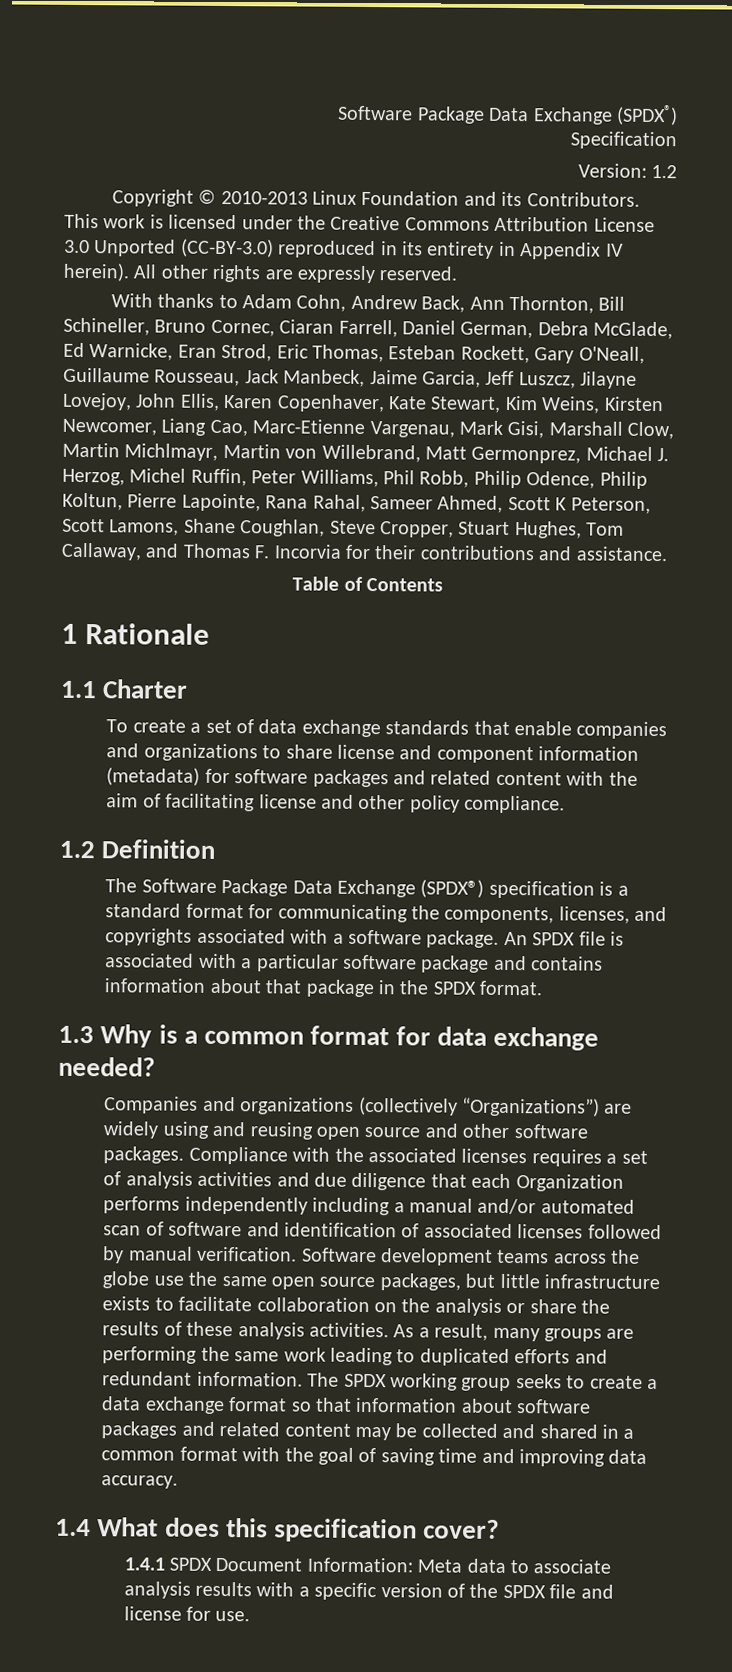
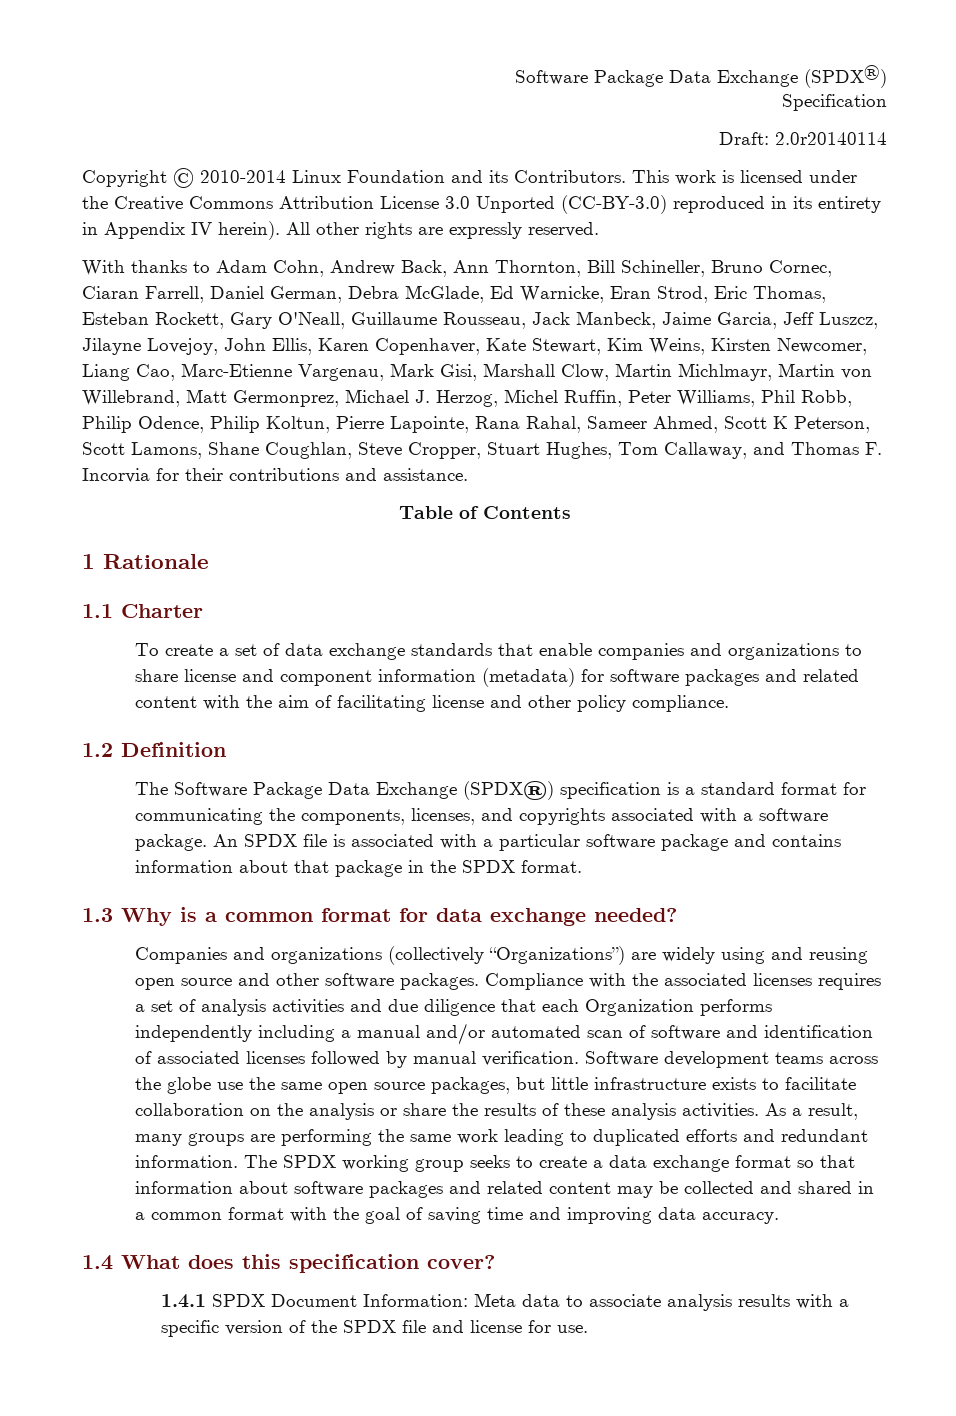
[577,163,677,179] Version: 1.2 -> [719,132,887,145] Draft: 2.0r20140114
[220,190,308,205] 2010-2013 -> [200,170,286,183] 2010-2014

